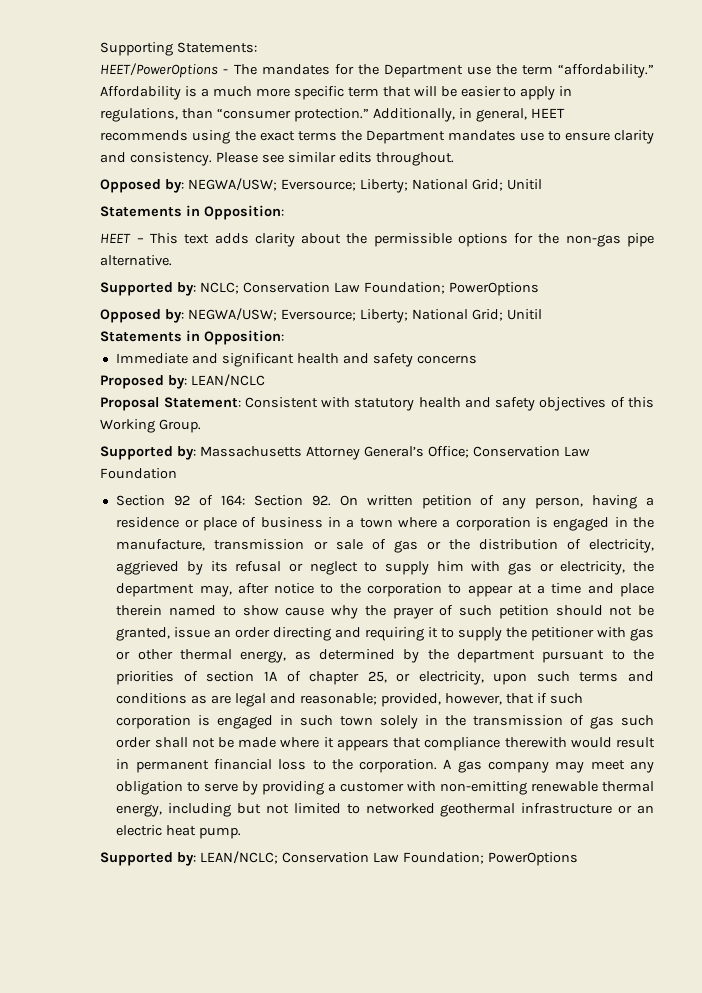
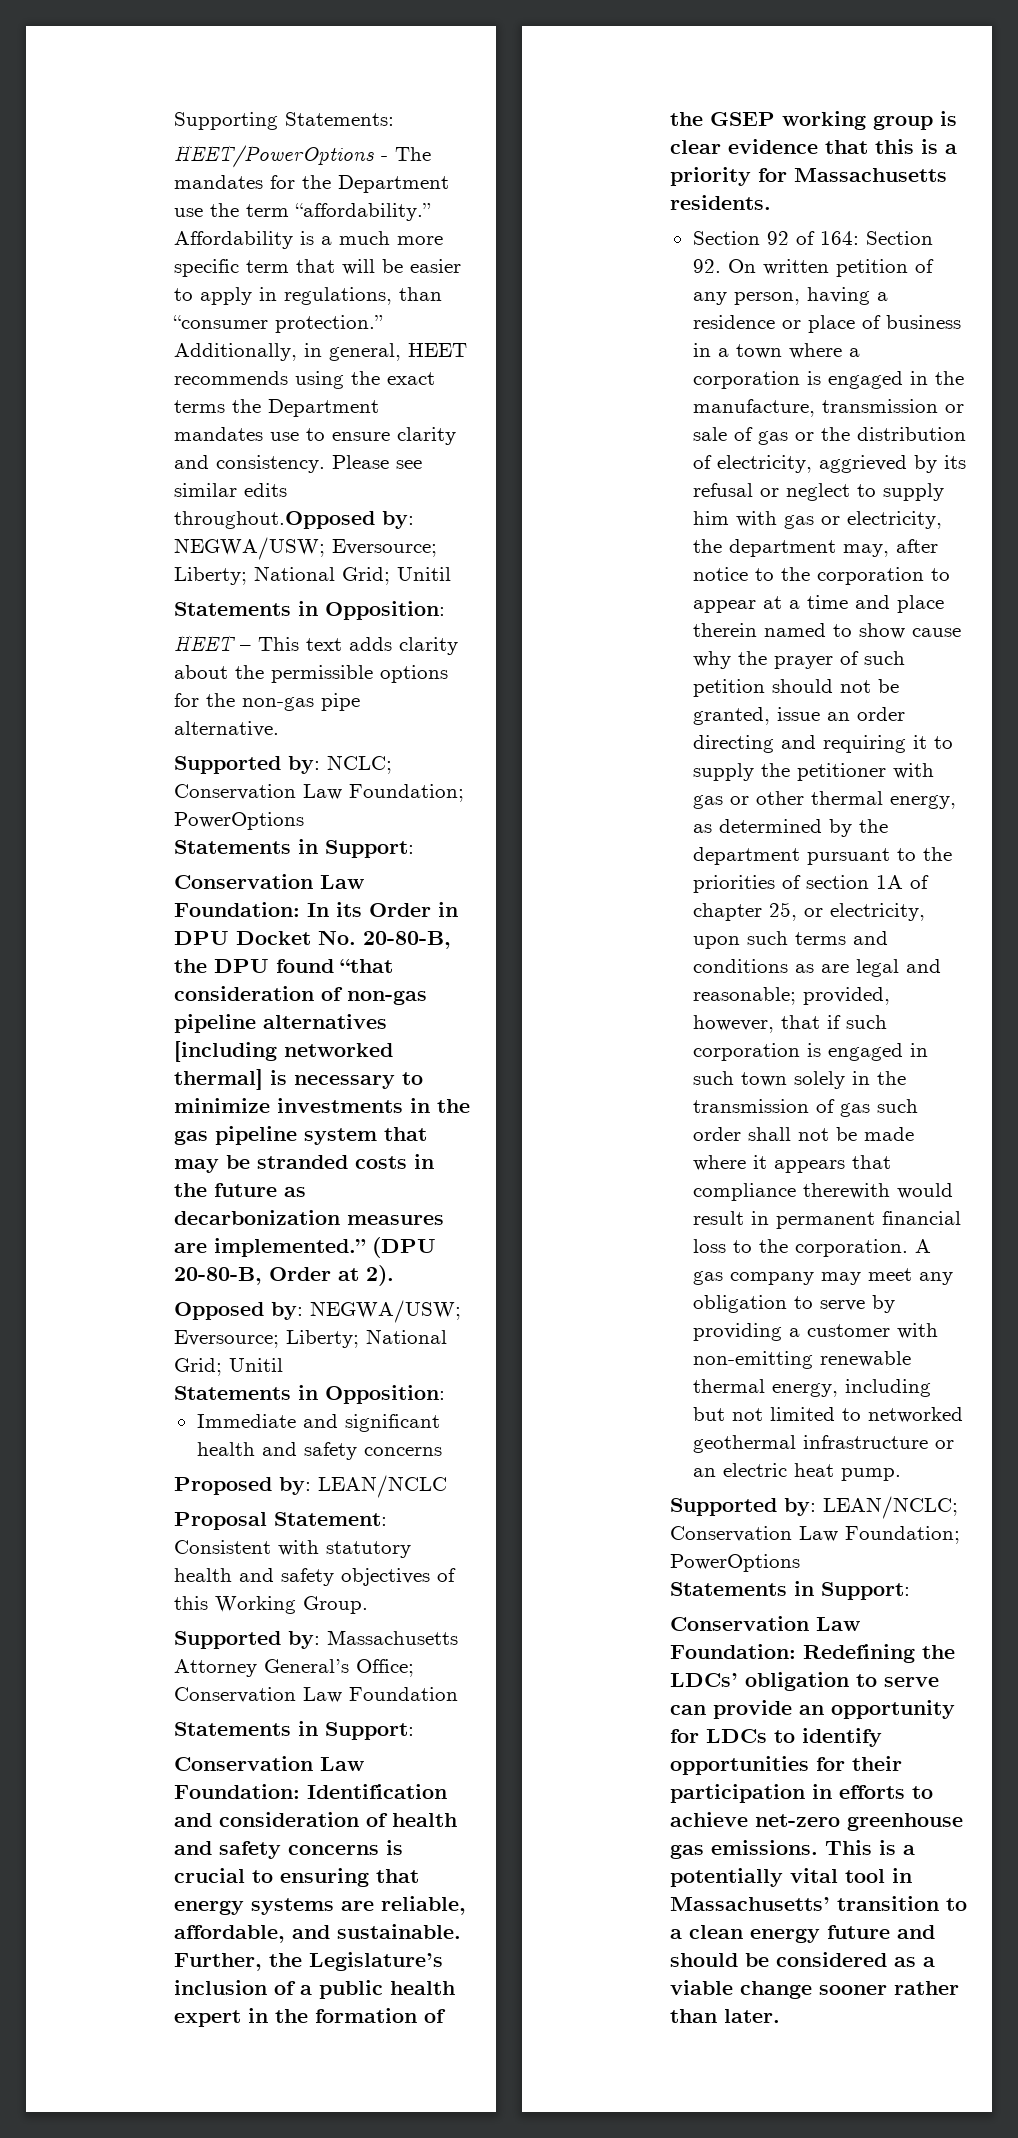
[375,152,454,166] [100,179,162,193] throughout. // Opposed -> [173,511,375,529] throughout.Opposed
(539, 289) none -> [173,839,414,858] [173,874,364,889] [173,902,458,917] [173,930,451,949] [173,959,393,973] [173,986,427,1005] [173,1014,387,1033] [173,1041,393,1062] [173,1069,423,1090] [173,1098,470,1113] [173,1126,427,1145] [173,1154,434,1173] [173,1183,306,1197] [173,1210,444,1225] [173,1237,436,1258] [173,1265,394,1286] // Statements in Support: // Conservation Law Foundation: In its Order in DPU Docket No. 20-80-B, the DPU found “that consideration of non-gas pipeline alternatives [including networked thermal] is necessary to minimize investments in the gas pipeline system that may be stranded costs in the future as decarbonization measures are implemented.” (DPU 20-80-B, Order at 2).
(178, 473) none -> [173,1721,414,1740] [173,1756,364,1771] [173,1784,447,1799] [173,1812,457,1827] [173,1840,403,1859] [173,1868,419,1887] [173,1896,466,1915] [173,1924,461,1943] [173,1952,443,1971] [173,1980,455,1999] [173,2008,446,2027] [669,111,957,130] [669,139,957,154] [669,167,947,186] [669,195,771,210] // Statements in Support: // Conservation Law Foundation: Identification and consideration of health and safety concerns is crucial to ensuring that energy systems are reliable, affordable, and sustainable. Further, the Legislature’s inclusion of a public health expert in the formation of the GSEP working group is clear evidence that this is a priority for Massachusetts residents.
(578, 859) none -> [669,1581,910,1600] [669,1616,860,1631] [669,1644,955,1663] [669,1672,939,1691] [669,1700,955,1719] [669,1728,882,1747] [669,1756,902,1775] [669,1784,933,1803] [669,1812,963,1831] [669,1840,915,1859] [669,1868,912,1887] [669,1896,967,1911] [669,1925,935,1943] [669,1952,935,1967] [669,1980,959,1999] [669,2009,780,2023] // Statements in Support: // Conservation Law Foundation: Redefining the LDCs’ obligation to serve can provide an opportunity for LDCs to identify opportunities for their participation in efforts to achieve net-zero greenhouse gas emissions. This is a potentially vital tool in Massachusetts’ transition to a clean energy future and should be considered as a viable change sooner rather than later.

